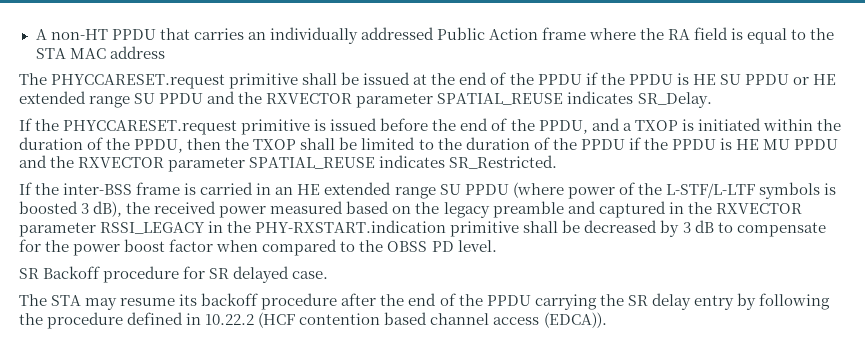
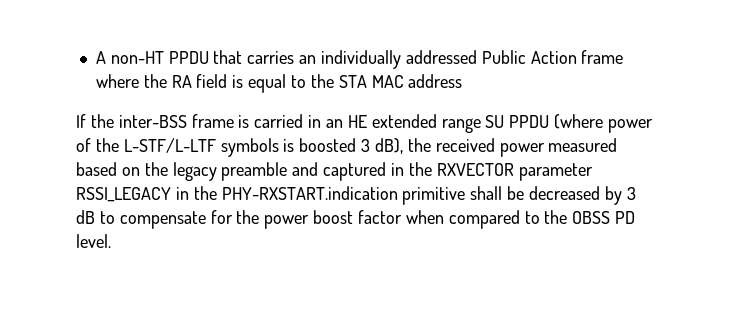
[19,72,836,89] [19,91,712,108] [19,118,841,135] [19,137,839,153] [19,155,558,172] // The PHYCCARESET.request primitive shall be issued at the end of the PPDU if the PPDU is HE SU PPDU or HE extended range SU PPDU and the RXVECTOR parameter SPATIAL_REUSE indicates SR_Delay. // If the PHYCCARESET.request primitive is issued before the end of the PPDU, and a TXOP is initiated within the duration of the PPDU, then the TXOP shall be limited to the duration of the PPDU if the PPDU is HE MU PPDU and the RXVECTOR parameter SPATIAL_REUSE indicates SR_Restricted. -> (463, 81) none
[19,266,329,283] [19,293,830,310] [19,312,607,329] // SR Backoff procedure for SR delayed case. // The STA may resume its backoff procedure after the end of the PPDU carrying the SR delay entry by following the procedure defined in 10.22.2 (HCF contention based channel access (EDCA)). -> (111, 241) none

